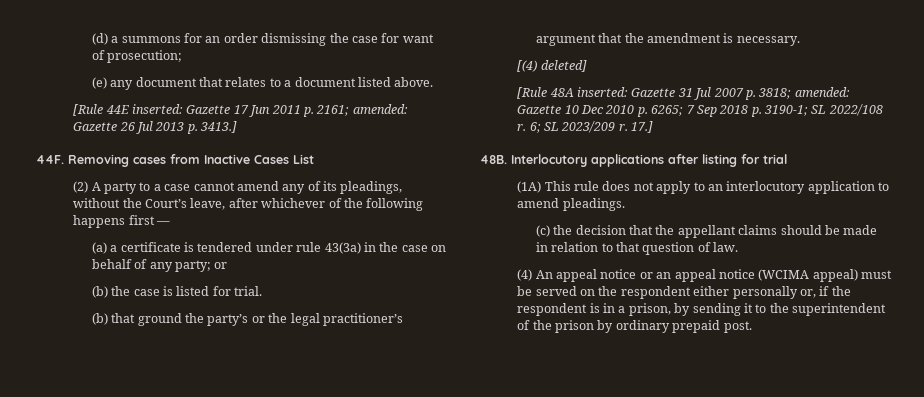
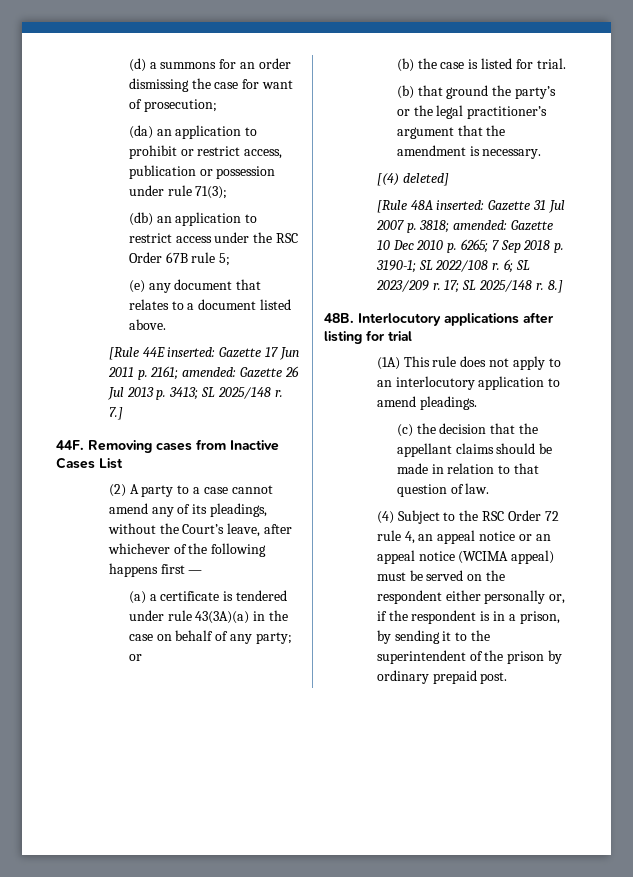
(183, 56) none -> [128,125,258,139] [128,145,283,159] [128,165,276,179] [128,185,228,199] [128,212,258,226] [128,232,299,243] [128,252,231,266] // (da) an application to prohibit or restrict access, publication or possession under rule 71(3); // (db) an application to restrict access under the RSC Order 67B rule 5;
[200,121,238,133] 3413.] -> [169,387,283,400] [108,407,123,420] 3413; SL 2025/148 r. 7.]
[324,242,361,254] 43(3a) -> [195,611,250,624] 43(3A)(a)
[631,121,654,133] 17.] -> [444,280,563,293] 17; SL 2025/148 r. 8.]
[535,270,553,279] An -> [397,510,559,524] [376,530,434,544] Subject to the RSC Order 72 rule 4, an

